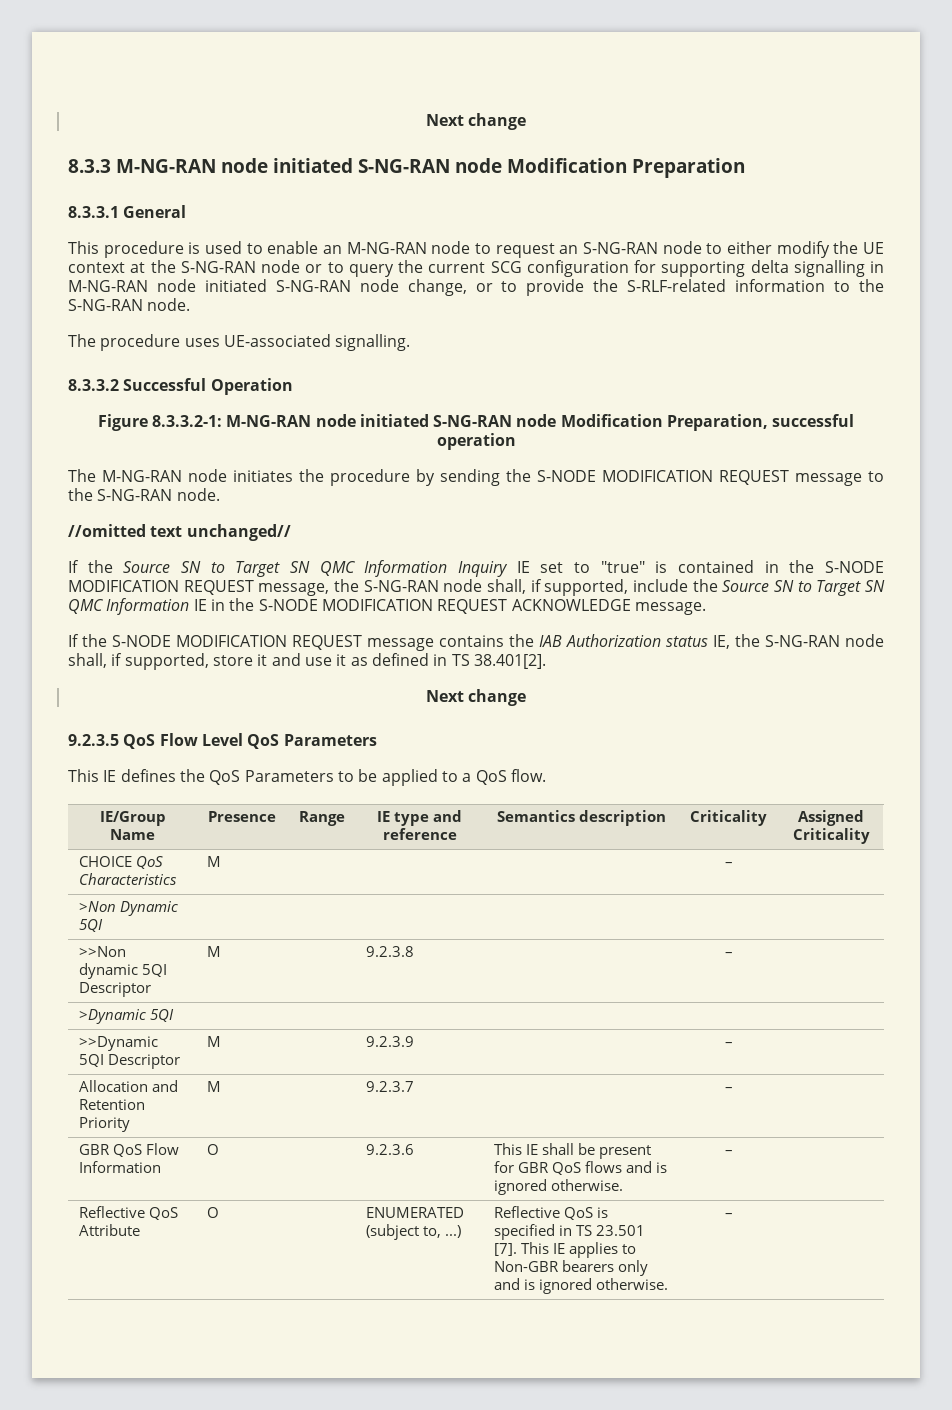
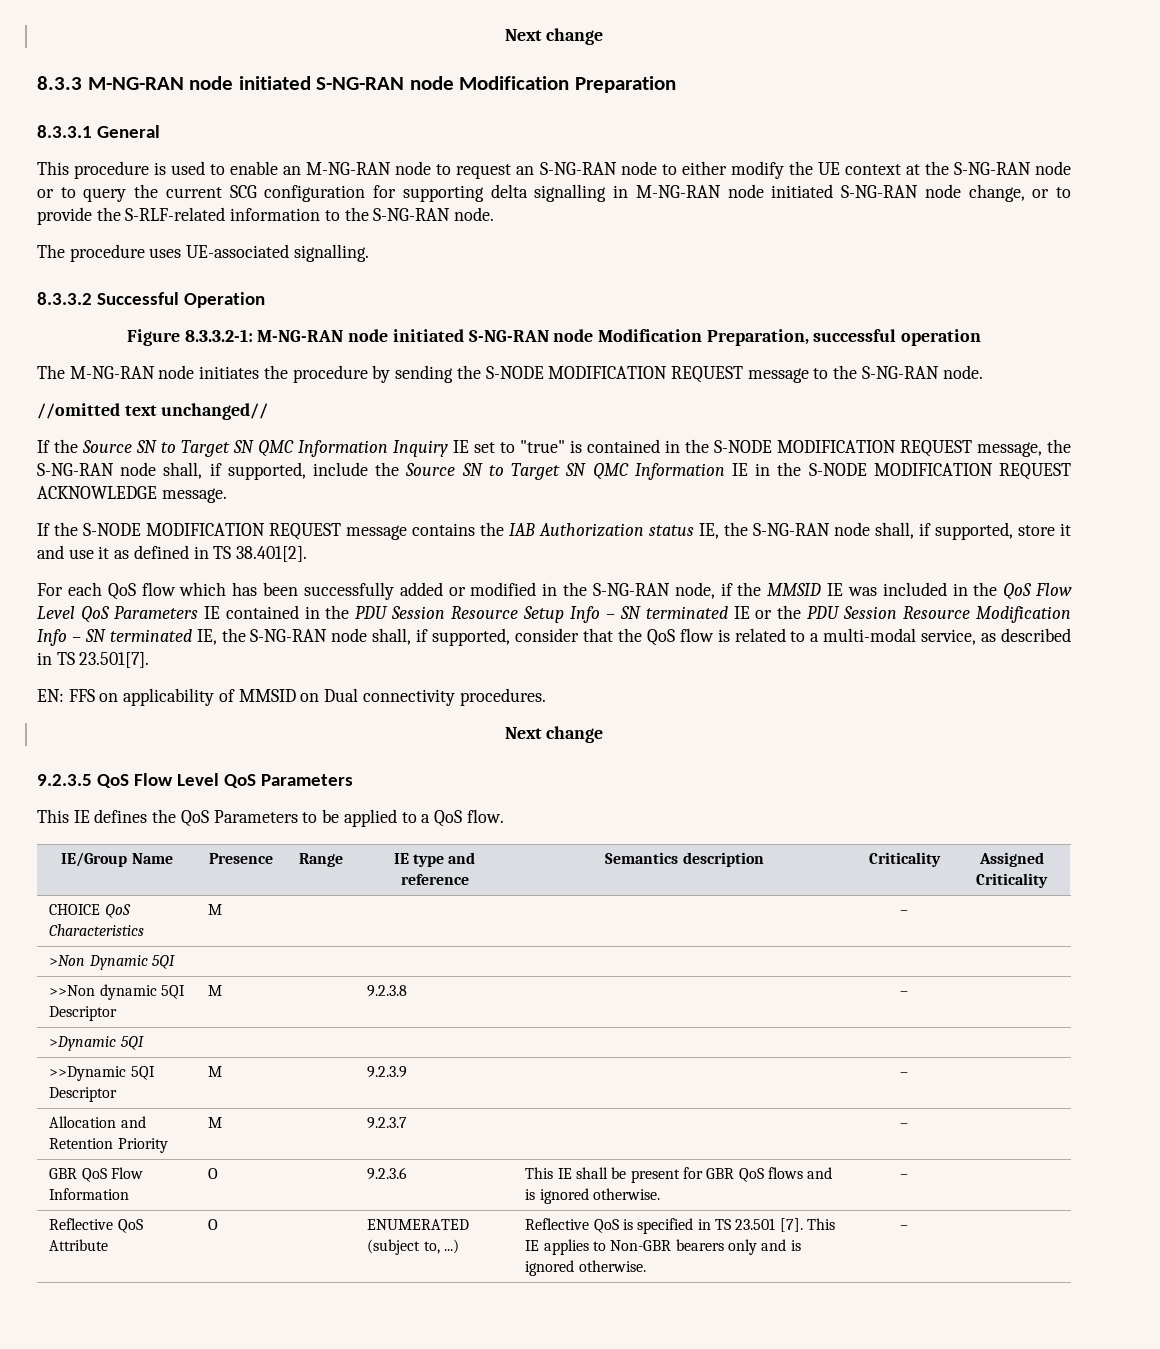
(546, 661) none -> [37,582,1073,600] [37,605,1072,623] [37,628,1071,646] [37,652,150,668] [37,688,546,706] // For each QoS flow which has been successfully added or modified in the S-NG-RAN node, if the MMSID IE was included in the QoS Flow Level QoS Parameters IE contained in the PDU Session Resource Setup Info – SN terminated IE or the PDU Session Resource Modification Info – SN terminated IE, the S-NG-RAN node shall, if supported, consider that the QoS flow is related to a multi-modal service, as described in TS 23.501[7]. // EN: FFS on applicability of MMSID on Dual connectivity procedures.

